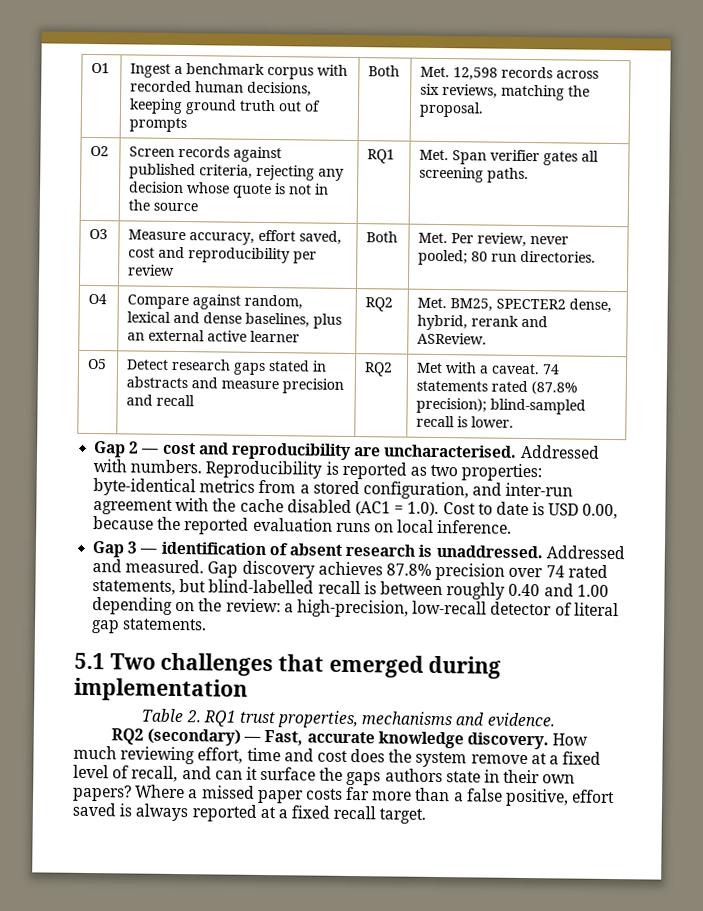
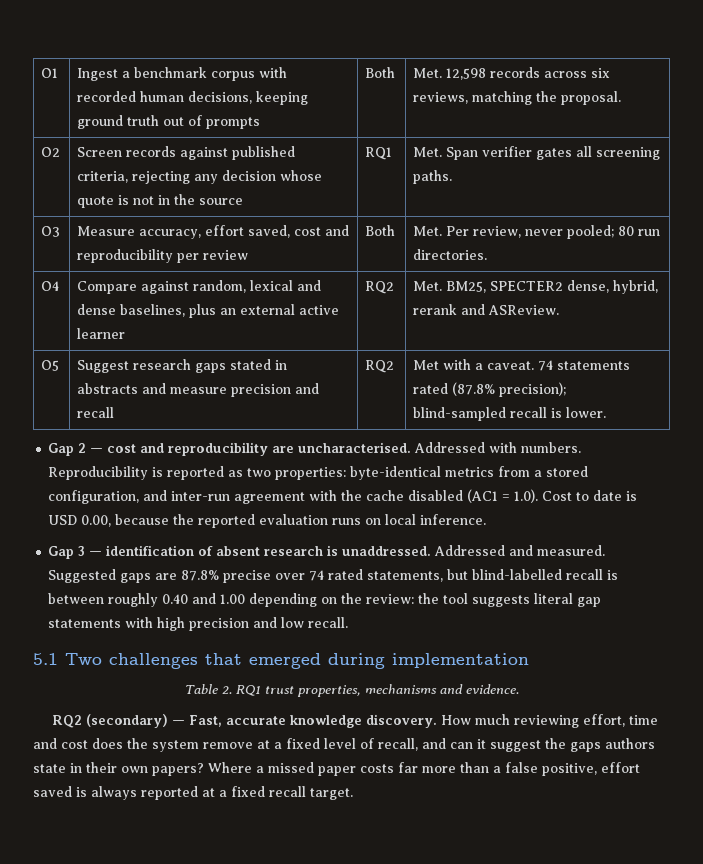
[126,359,170,370] Detect -> [77,360,130,373] Suggest
[207,560,506,581] Gap discovery achieves 87.8% precision -> [48,569,272,583] Suggested gaps are 87.8% precise
[283,599,619,618] [91,618,208,634] a high-precision, low-recall detector of literal gap statements. -> [418,593,602,607] [48,617,349,631] the tool suggests literal gap statements with high precision and low recall.
[260,766,317,781] surface -> [490,740,541,752] suggest

